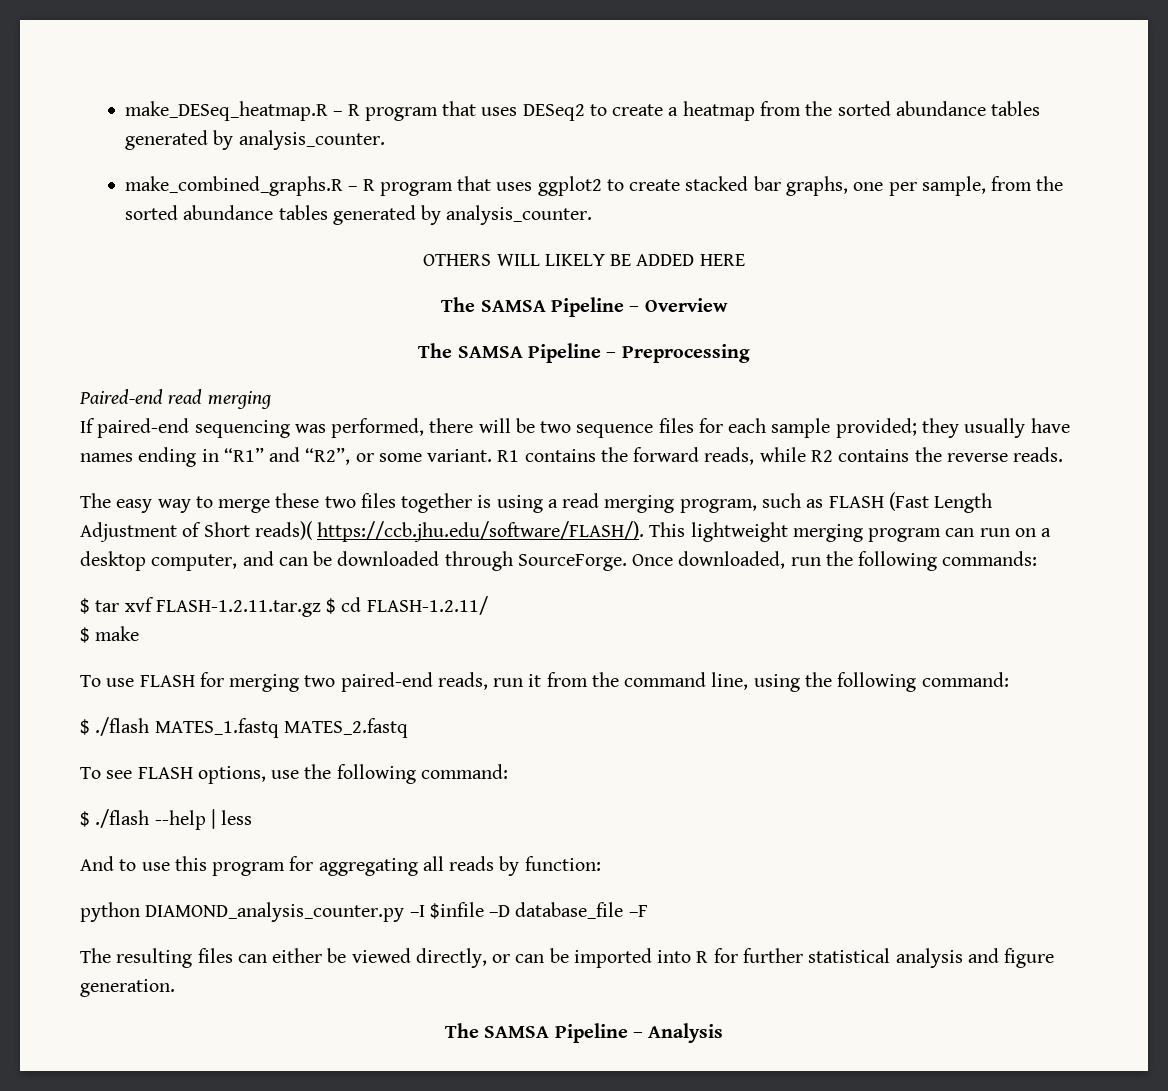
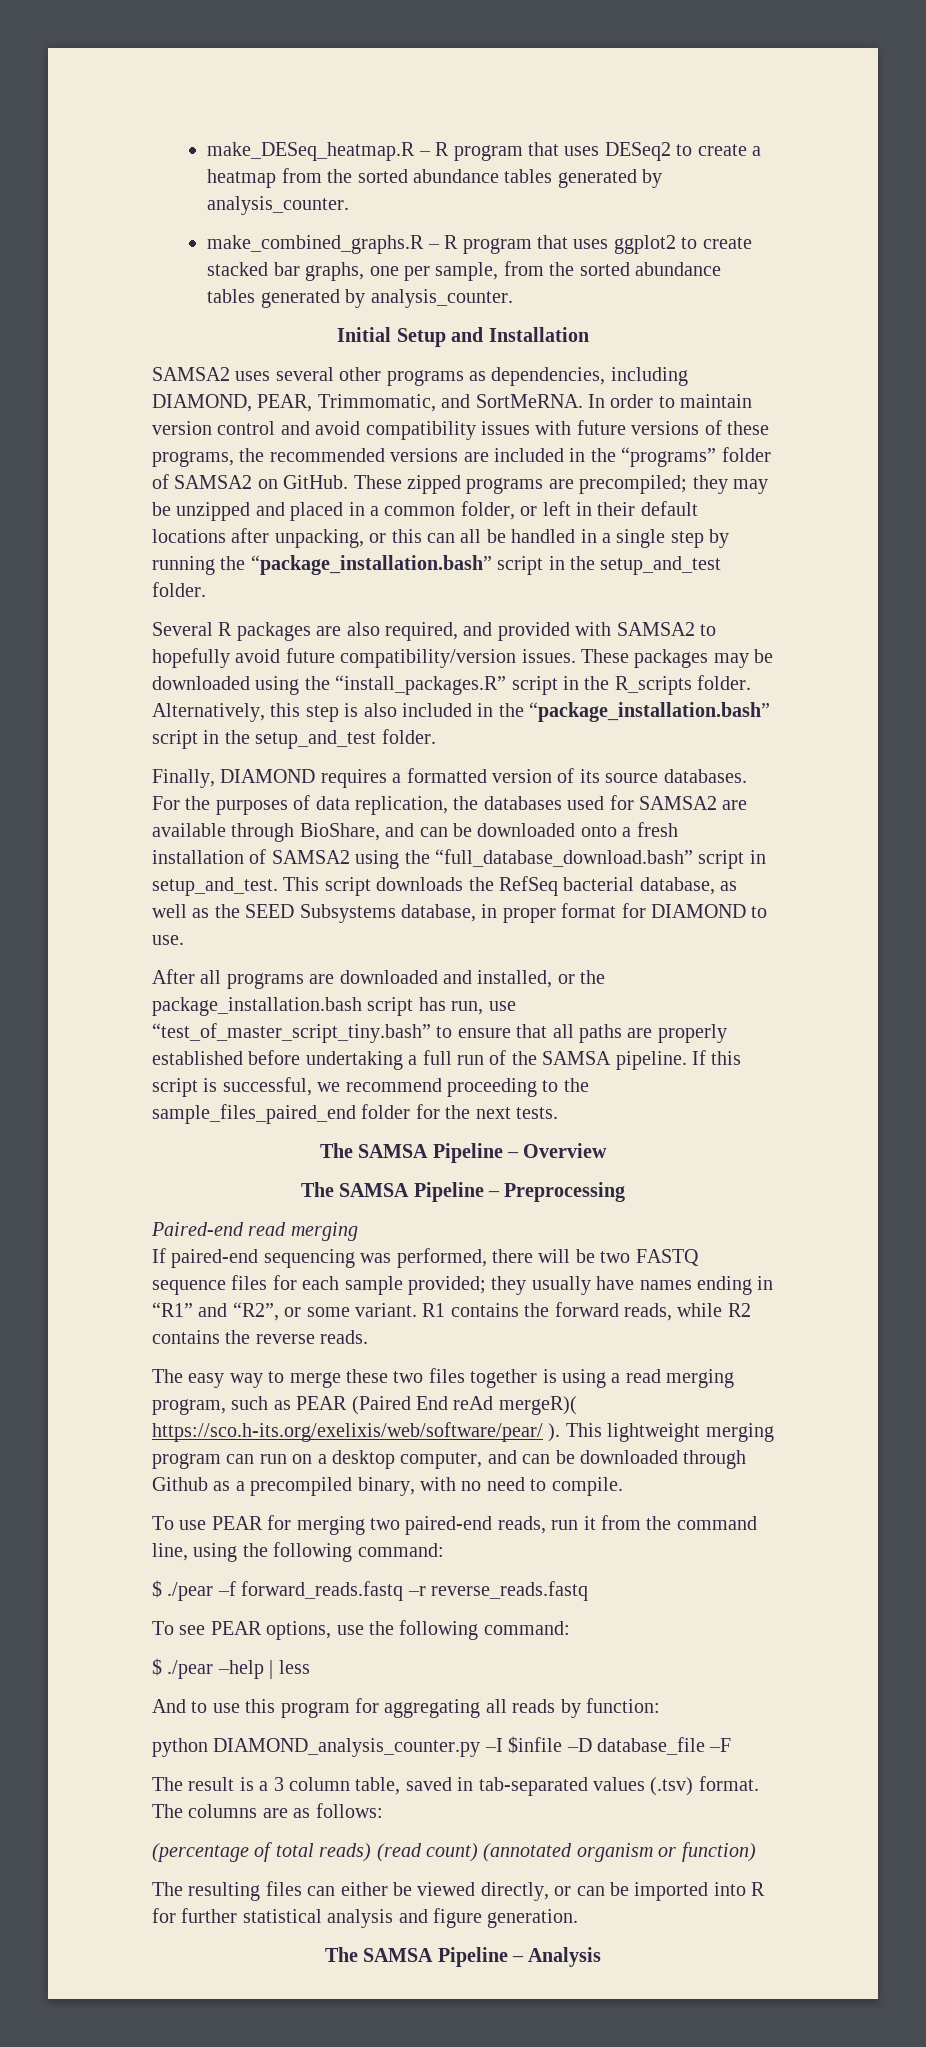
[423,254,745,266] OTHERS WILL LIKELY BE ADDED HERE -> [337,327,589,347] [152,367,688,386] [152,394,753,412] [152,420,769,440] [152,447,771,467] [152,474,768,494] [152,501,698,521] [152,528,730,548] [152,555,722,575] [152,582,206,597] [152,622,716,641] [152,648,774,668] [152,675,752,695] [152,702,771,722] [152,729,436,749] [152,768,747,788] [152,795,748,815] [152,822,678,842] [152,849,766,869] [152,876,738,896] [152,903,768,923] [152,935,184,945] [152,969,606,989] [152,997,516,1016] [152,1023,727,1043] [152,1050,742,1070] [152,1077,589,1097] [152,1104,558,1124] Initial Setup and Installation // SAMSA2 uses several other programs as dependencies, including DIAMOND, PEAR, Trimmomatic, and SortMeRNA. In order to maintain version control and avoid compatibility issues with future versions of these programs, the recommended versions are included in the “programs” folder of SAMSA2 on GitHub. These zipped programs are precompiled; they may be unzipped and placed in a common folder, or left in their default locations after unpacking, or this can all be handled in a single step by running the “package_installation.bash” script in the setup_and_test folder. // Several R packages are also required, and provided with SAMSA2 to hopefully avoid future compatibility/version issues. These packages may be downloaded using the “install_packages.R” script in the R_scripts folder. Alternatively, this step is also included in the “package_installation.bash” script in the setup_and_test folder. // Finally, DIAMOND requires a formatted version of its source databases. For the purposes of data replication, the databases used for SAMSA2 are available through BioShare, and can be downloaded onto a fresh installation of SAMSA2 using the “full_database_download.bash” script in setup_and_test. This script downloads the RefSeq bacterial database, as well as the SEED Subsystems database, in proper format for DIAMOND to use. // After all programs are downloaded and installed, or the package_installation.bash script has run, use “test_of_master_script_tiny.bash” to ensure that all paths are properly established before undertaking a full run of the SAMSA pipeline. If this script is successful, we recommend proceeding to the sample_files_paired_end folder for the next tests.
(572, 427) none -> [635,1249,699,1266] FASTQ
[828,492,993,513] [80,521,645,542] FLASH (Fast Length Adjustment of Short reads)( https://ccb.jhu.edu/software/FLASH/). -> [296,1396,577,1415] [152,1422,561,1442] PEAR (Paired End reAd mergeR)( https://sco.h-its.org/exelixis/web/software/pear/ ).
[517,551,1038,571] [80,596,488,617] [80,626,140,643] SourceForge. Once downloaded, run the following commands: // $ tar xvf FLASH-1.2.11.tar.gz $ cd FLASH-1.2.11/ // $ make -> [152,1477,623,1496] Github as a precompiled binary, with no need to compile.
[139,675,195,687] FLASH -> [211,1516,263,1530] PEAR
[95,717,408,738] ./flash MATES_1.fastq MATES_2.fastq -> [167,1581,588,1601] ./pear –f forward_reads.fastq –r reverse_reads.fastq
[137,767,193,779] FLASH -> [210,1621,262,1635] PEAR
[95,809,206,830] ./flash --help -> [167,1660,264,1679] ./pear –help
(648, 911) none -> [152,1776,759,1796] [152,1803,383,1818] [152,1842,756,1862] // The result is a 3 column table, saved in tab-separated values (.tsv) format. The columns are as follows: // (percentage of total reads) (read count) (annotated organism or function)

